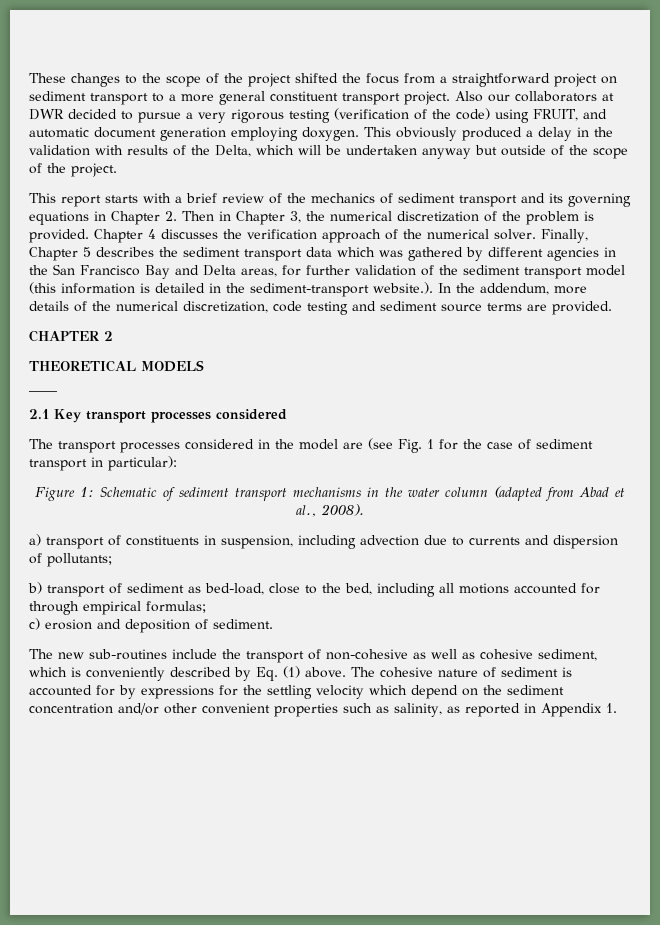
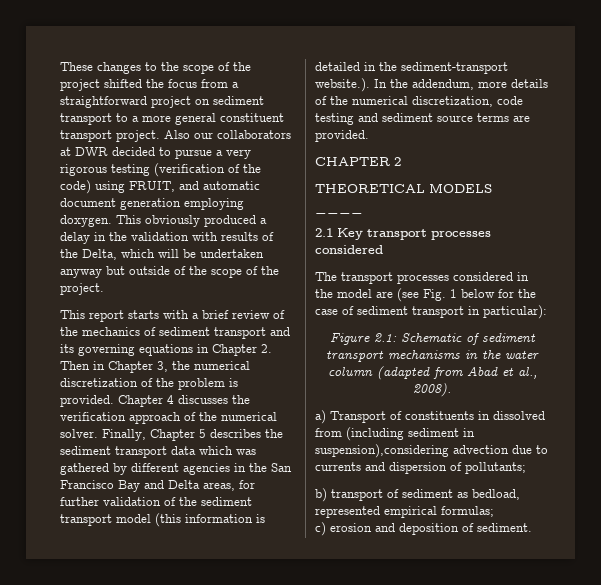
(434, 444) none -> [461,289,495,298] below
[80,487,94,497] 1: -> [373,333,397,342] 2.1:
[46,537,104,549] transport -> [330,411,386,423] Transport
[221,535,356,549] suspension, including -> [493,411,545,420] [315,427,475,441] [315,444,449,458] dissolved from (including sediment in suspension),considering
[205,583,600,597] [29,601,79,615] bed-load, close to the bed, including all motions accounted for through -> [472,489,520,500] [315,506,380,518] bedload, represented
[29,649,597,663] [29,666,572,681] [29,685,564,699] [29,703,617,717] // The new sub-routines include the transport of non-cohesive as well as cohesive sediment, which is conveniently described by Eq. (1) above. The cohesive nature of sediment is accounted for by expressions for the settling velocity which depend on the sediment concentration and/or other convenient properties such as salinity, as reported in Appendix 1. -> (532, 527) none

